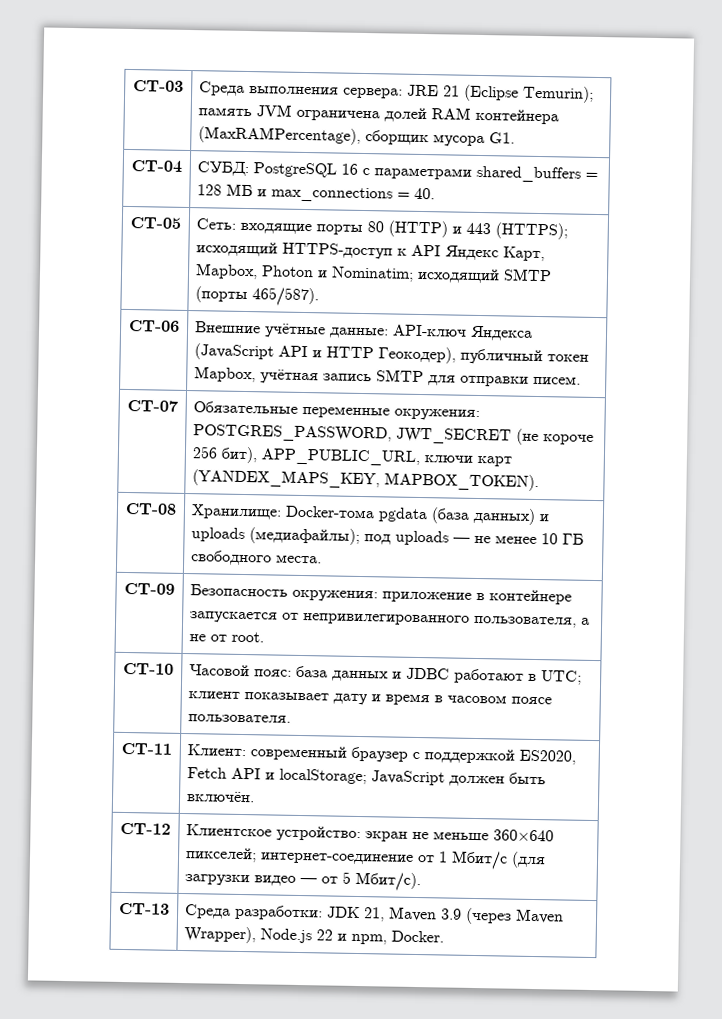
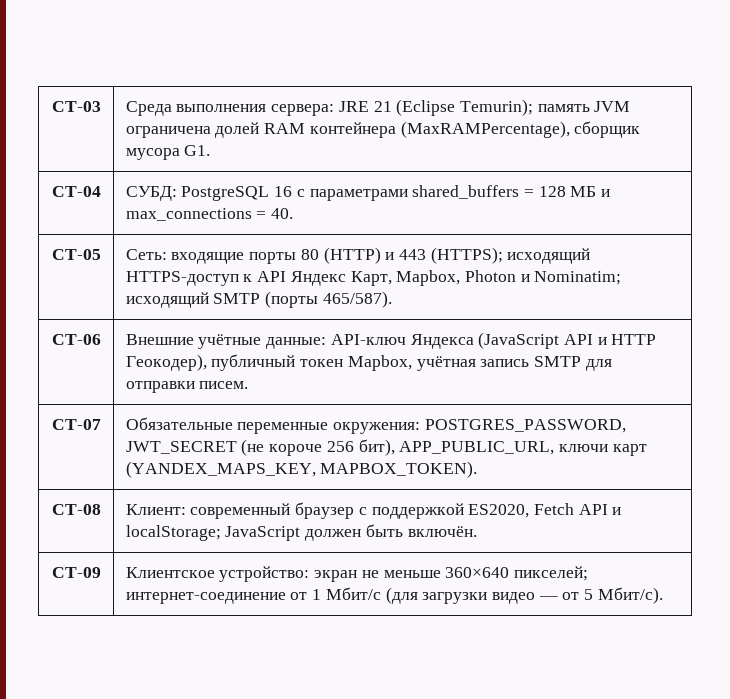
[191,504,550,525] [191,527,585,546] [191,550,323,566] [124,582,175,596] [190,584,573,605] [190,611,591,628] [189,631,265,643] [123,662,174,676] [189,664,583,685] [188,691,553,706] [188,714,292,723] [121,742,172,756] | Хранилище: Docker-тома pgdata (база данных) и uploads (медиафайлы); под uploads — не менее 10 ГБ свободного места. // СТ-09 | Безопасность окружения: приложение в контейнере запускается от непривилегированного пользователя, а не от root. // СТ-10 | Часовой пояс: база данных и JDBC работают в UTC; клиент показывает дату и время в часовом поясе пользователя. // СТ-11 -> (101, 509) none
[120,822,171,836] СТ-12 -> [51,567,101,578] СТ-09
[119,902,170,916] [184,904,565,925] [184,926,445,945] // СТ-13 | Среда разработки: JDK 21, Maven 3.9 (через Maven Wrapper), Node.js 22 и npm, Docker. -> (663, 595) none

